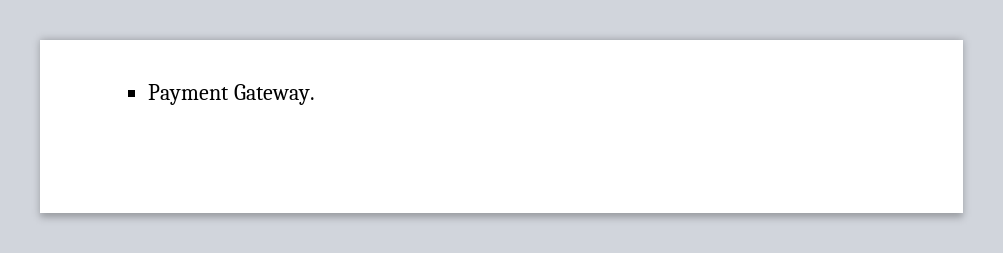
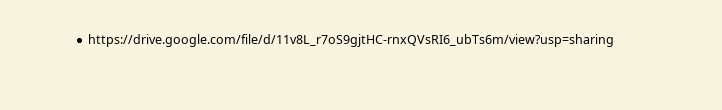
[147,84,315,105] Payment Gateway. -> [87,34,614,47] https://drive.google.com/file/d/11v8L_r7oS9gjtHC-rnxQVsRI6_ubTs6m/view?usp=sharing

